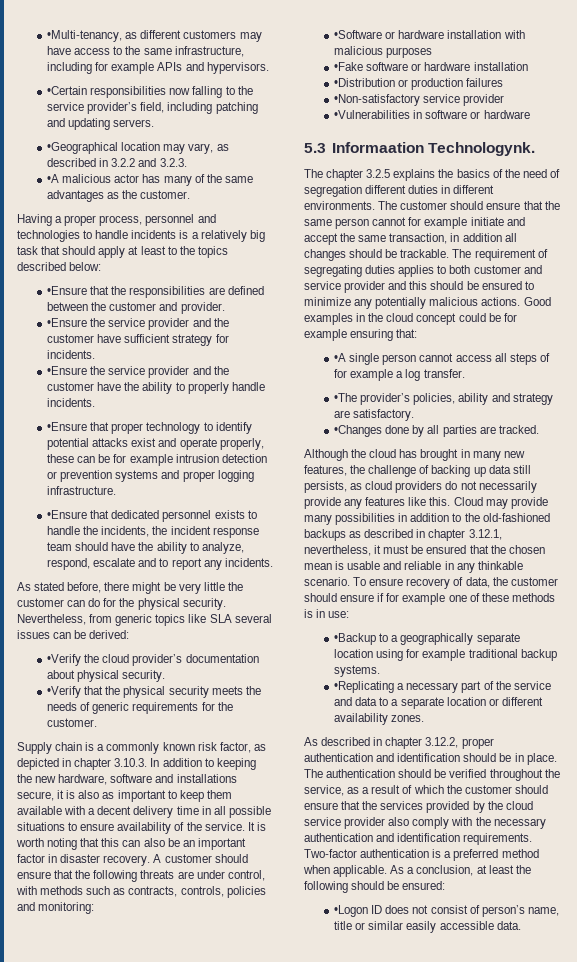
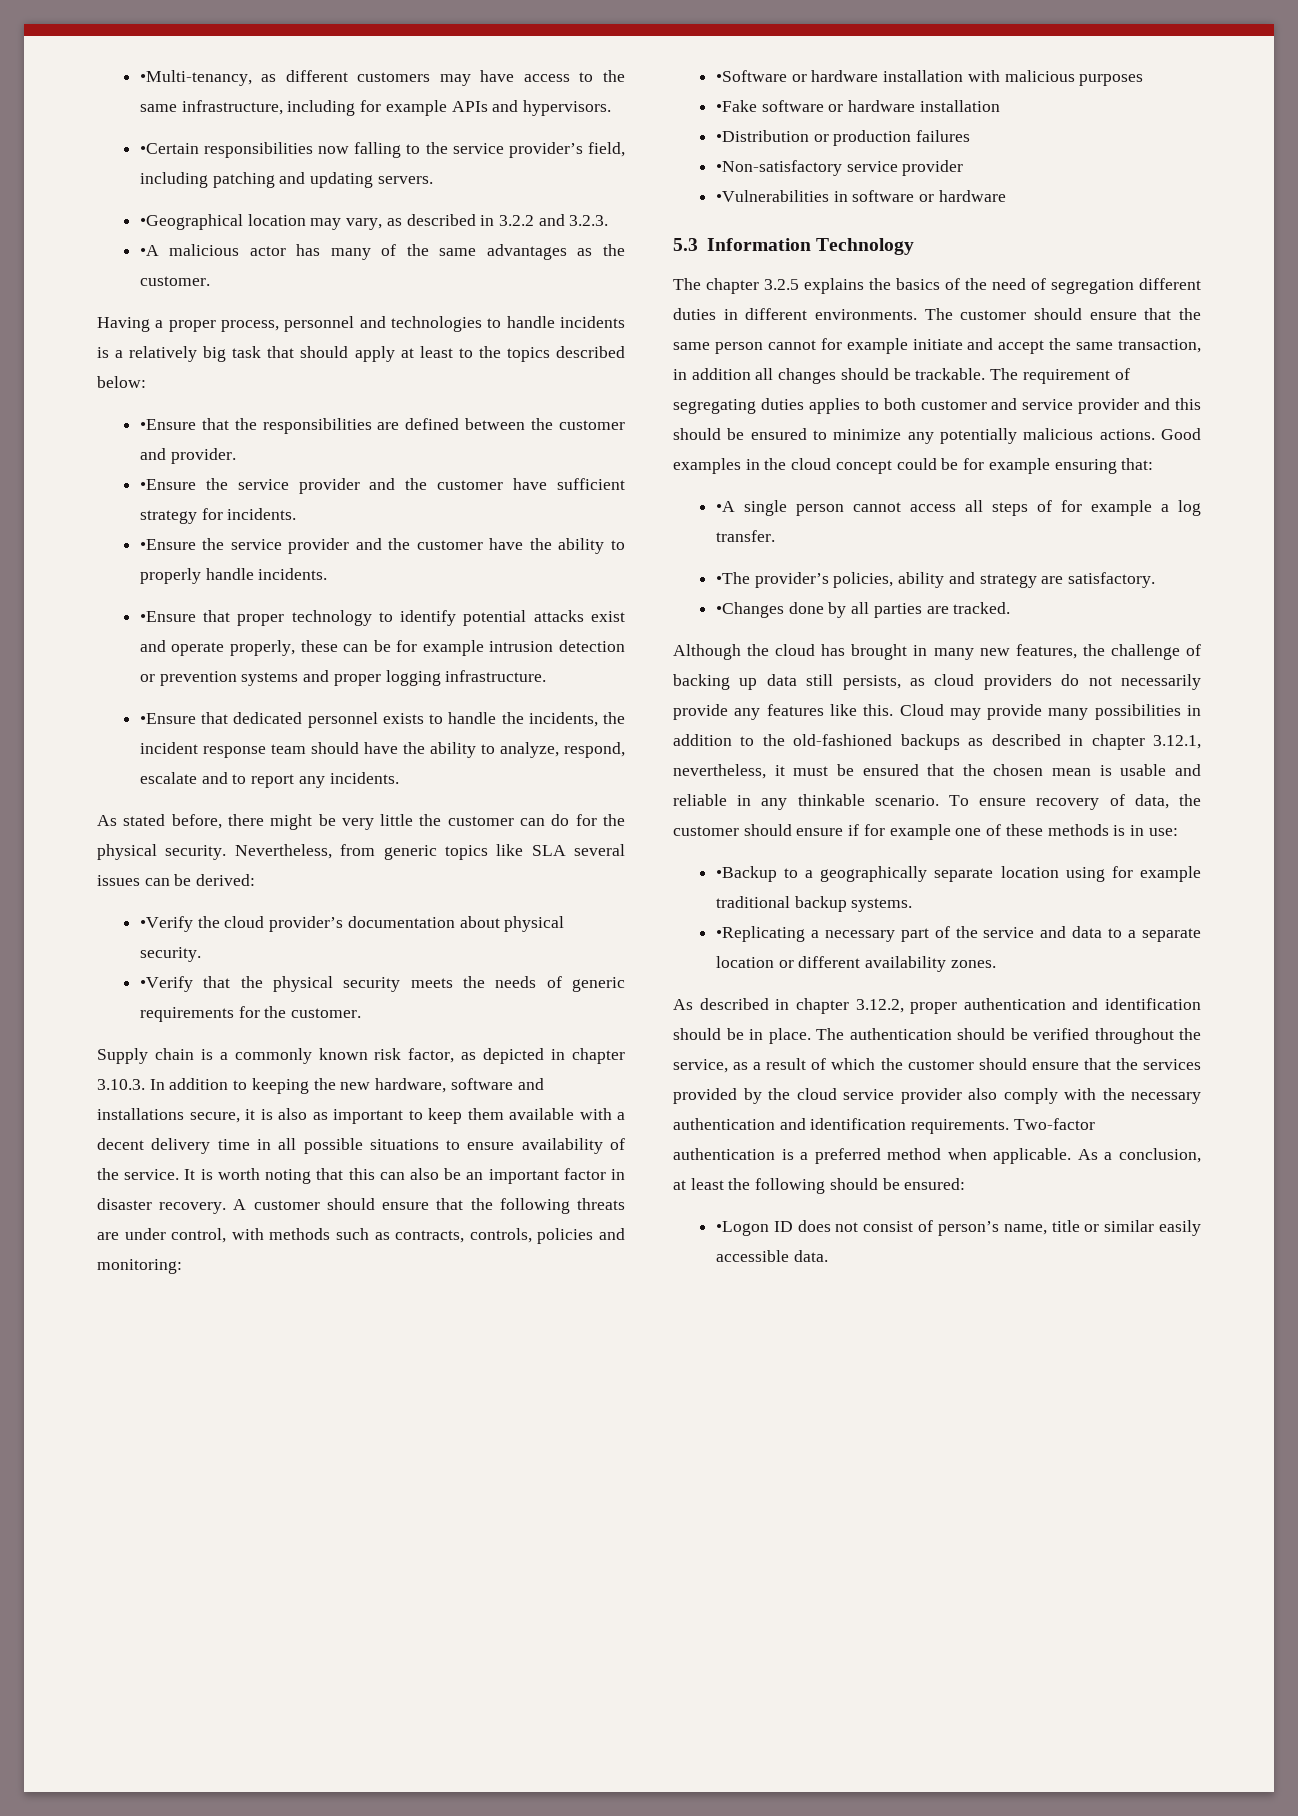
[331,142,535,156] Informaation Technologynk. -> [706,238,915,255] Information Technology

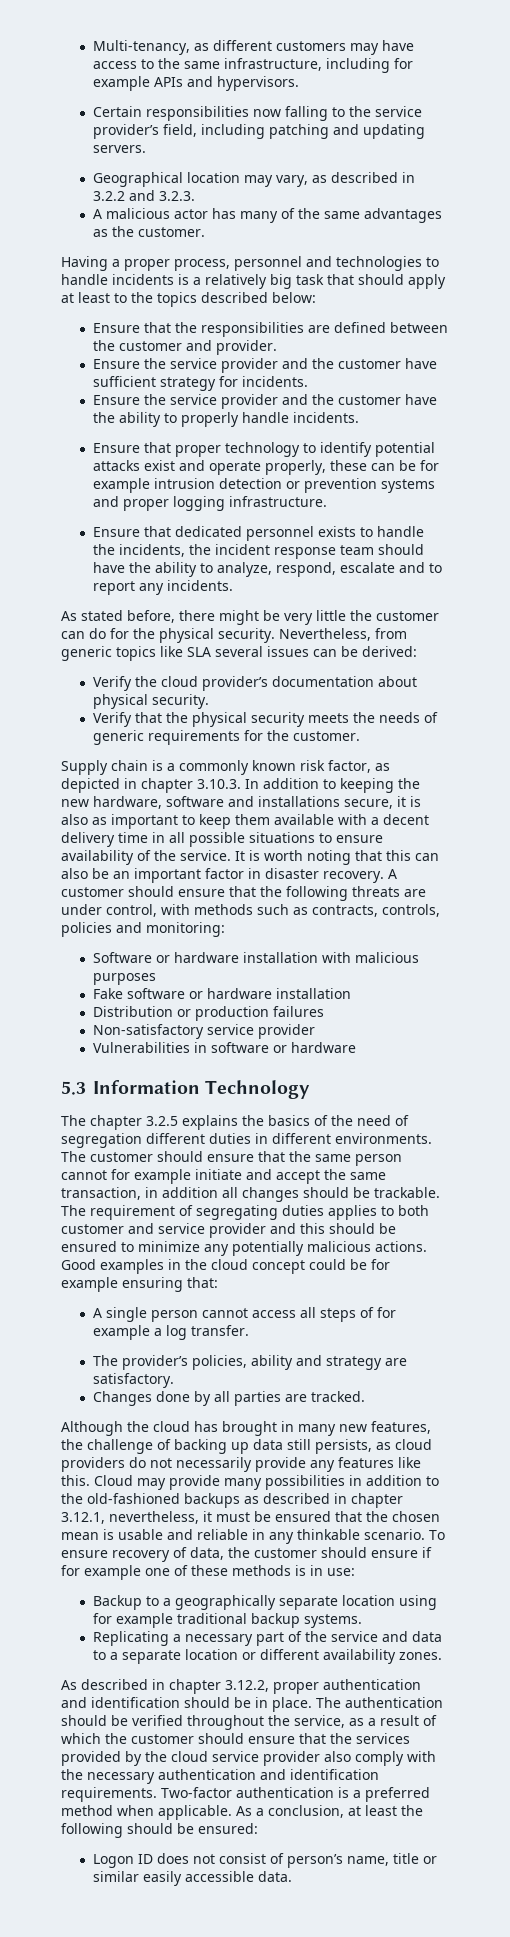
[139,70,252,86] •Multi-tenancy, -> [92,40,190,55] Multi-tenancy,
[139,143,199,154] •Certain -> [92,106,142,117] Certain
[139,214,243,230] •Geographical -> [92,172,183,187] Geographical
[139,245,159,256] •A -> [92,209,102,219] A
[139,419,196,430] •Ensure -> [92,323,140,333] Ensure
[139,479,196,490] •Ensure -> [92,359,140,369] Ensure
[139,539,196,550] •Ensure -> [92,395,140,405] Ensure
[139,611,196,622] •Ensure -> [92,443,140,453] Ensure
[139,713,196,724] •Ensure -> [92,527,140,537] Ensure
[139,916,193,932] •Verify -> [92,676,132,691] Verify
[139,976,193,992] •Verify -> [92,712,132,727] Verify
[715,70,787,82] •Software -> [92,952,152,963] Software
[715,100,757,112] •Fake -> [92,988,123,999] Fake
[715,130,809,142] •Distribution -> [92,1006,173,1017] Distribution
[715,160,842,176] •Non-satisfactory -> [92,1024,204,1039] Non-satisfactory
[715,190,829,202] •Vulnerabilities -> [92,1042,190,1053] Vulnerabilities
[715,501,735,512] •A -> [92,1308,102,1318] A
[715,572,750,584] •The -> [92,1355,118,1366] The
[715,602,784,618] •Changes -> [92,1391,152,1406] Changes
[715,866,777,882] •Backup -> [92,1595,142,1610] Backup
[715,926,805,942] •Replicating -> [92,1631,169,1646] Replicating
[715,1221,769,1236] •Logon -> [92,1854,134,1868] Logon

